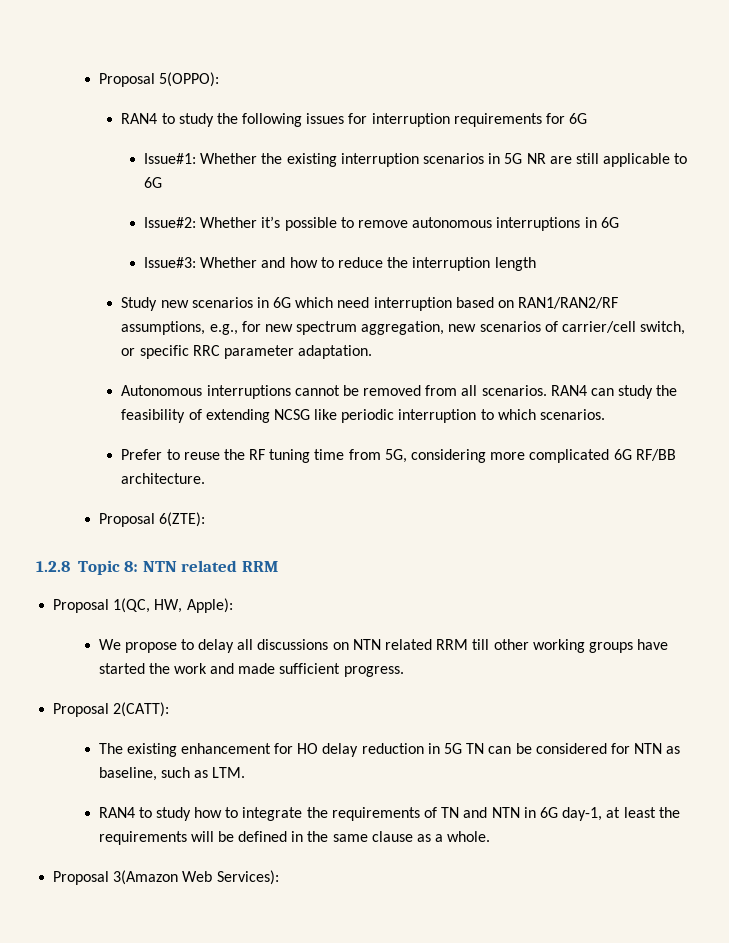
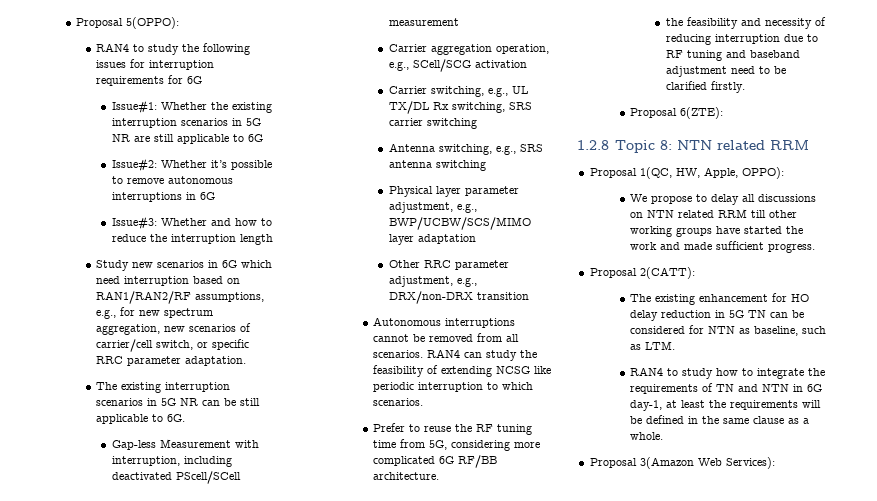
(373, 352) none -> [96,382,231,393] [96,398,261,406] [96,414,186,424] [111,439,259,450] [111,456,232,467] [111,471,241,484] [388,18,459,26] [388,44,549,55] [388,59,527,72] [388,86,528,97] [388,101,532,114] [388,118,477,129] [388,143,543,155] [388,160,486,171] [388,186,519,197] [388,202,477,213] [388,217,531,230] [388,234,476,245] [388,260,509,270] [388,276,477,287] [388,291,529,304] // The existing interruption scenarios in 5G NR can be still applicable to 6G. // Gap-less Measurement with interruption, including deactivated PScell/SCell measurement // Carrier aggregation operation, e.g., SCell/SCG activation // Carrier switching, e.g., UL TX/DL Rx switching, SRS carrier switching // Antenna switching, e.g., SRS antenna switching // Physical layer parameter adjustment, e.g., BWP/UCBW/SCS/MIMO layer adaptation // Other RRC parameter adjustment, e.g., DRX/non-DRX transition
(206, 478) none -> [665,17,826,29] [665,34,818,45] [665,50,800,61] [665,66,786,77] [665,81,745,93] // the feasibility and necessity of reducing interruption due to RF tuning and baseband adjustment need to be clarified firstly.
[186,598,233,613] Apple): -> [703,167,784,179] Apple, OPPO):

